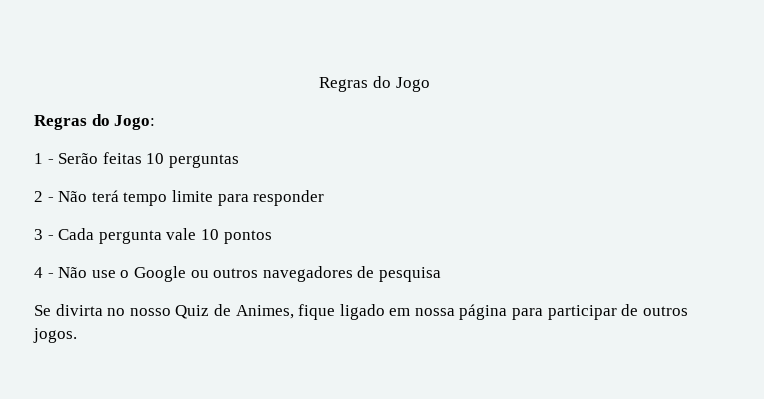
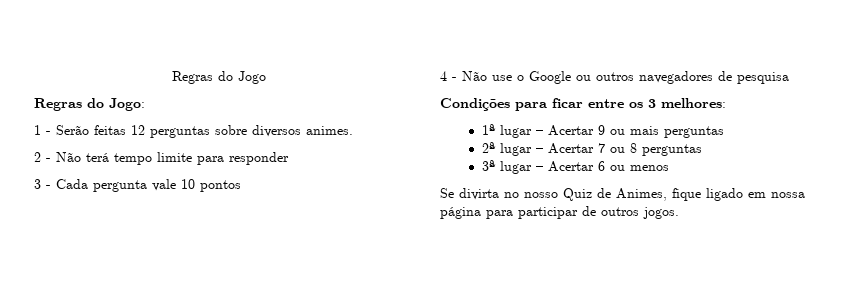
[146,153,239,168] 10 perguntas -> [131,125,353,138] 12 perguntas sobre diversos animes.
(441, 274) none -> [440,98,726,111] [481,124,724,138] [481,142,702,156] [481,160,669,174] // Condições para ficar entre os 3 melhores: // 1ª lugar – Acertar 9 ou mais perguntas // 2ª lugar – Acertar 7 ou 8 perguntas // 3ª lugar – Acertar 6 ou menos

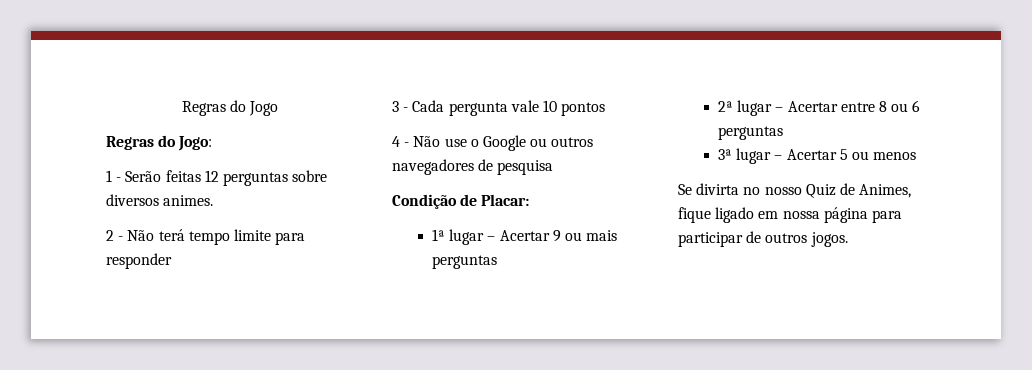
[440,98,726,111] Condições para ficar entre os 3 melhores: -> [392,194,530,209] Condição de Placar:
[597,143,637,153] 7 ou 8 -> [840,100,921,112] entre 8 ou 6
[597,161,605,171] 6 -> [839,149,848,160] 5

